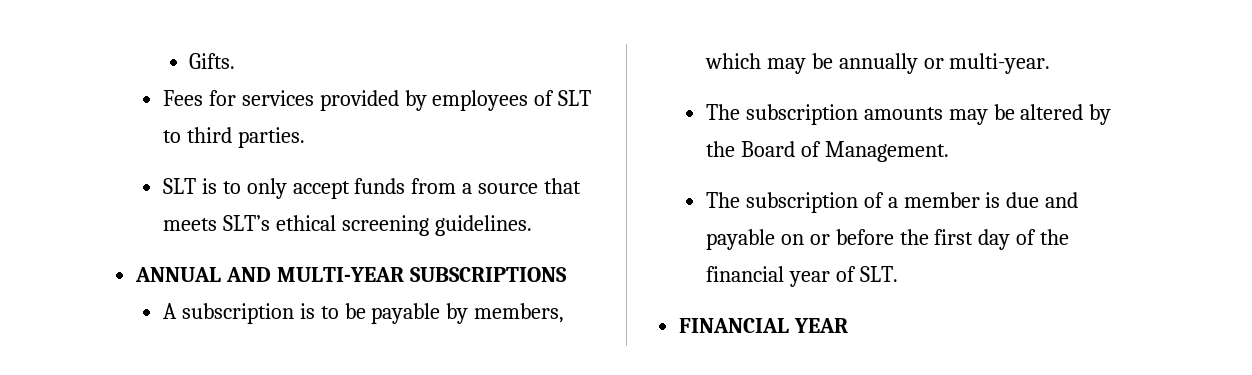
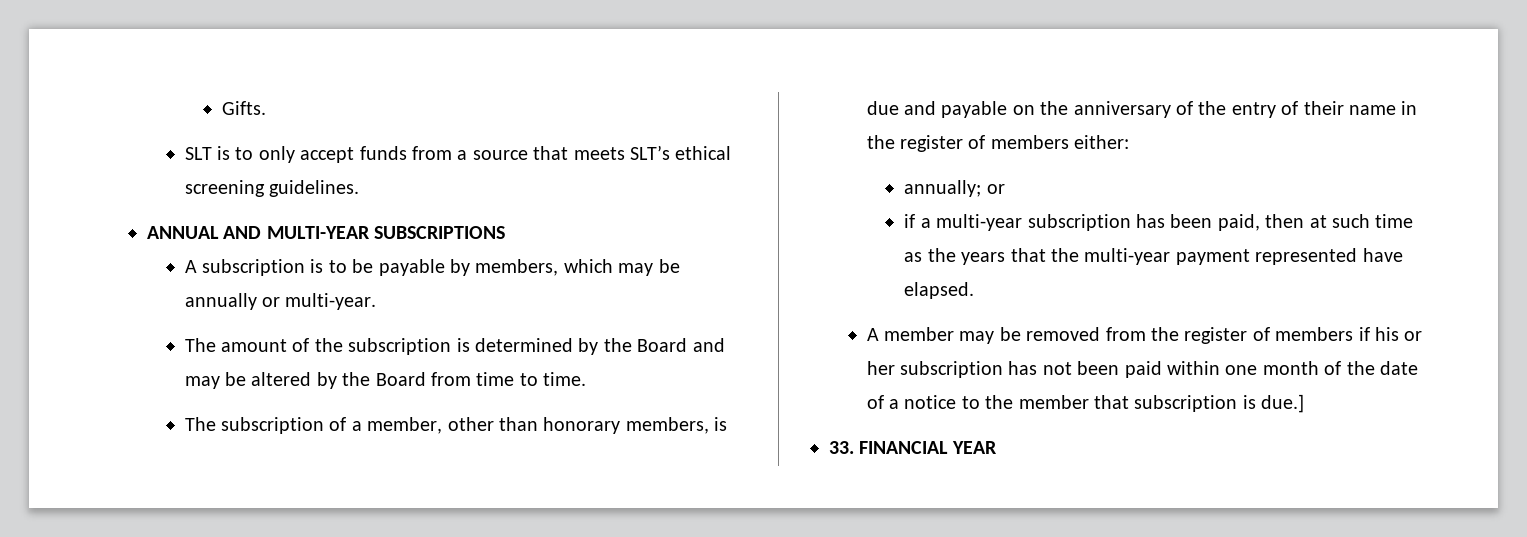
[162,90,592,111] [162,127,305,148] // Fees for services provided by employees of SLT to third parties. -> (267, 108) none
[745,104,943,125] subscription amounts -> [221,338,725,355] amount of the subscription is determined by the Board and
[800,141,949,162] of Management. -> [431,372,587,386] from time to time.
[903,192,980,208] member -> [367,417,709,434] member, other than honorary members,
[809,229,1070,250] [705,266,898,287] or before the first day of the financial year of SLT. // -> [1040,101,1418,118] [866,135,1130,152] [904,180,1005,197] [904,214,1414,231] [904,248,1403,265] [904,282,975,299] [866,327,1423,344] [866,361,1419,378] [866,394,1305,413] [829,441,854,454] the anniversary of the entry of their name in the register of members either: // annually; or // if a multi-year subscription has been paid, then at such time as the years that the multi-year payment represented have elapsed. // A member may be removed from the register of members if his or her subscription has not been paid within one month of the date of a notice to the member that subscription is due.] // 33.

